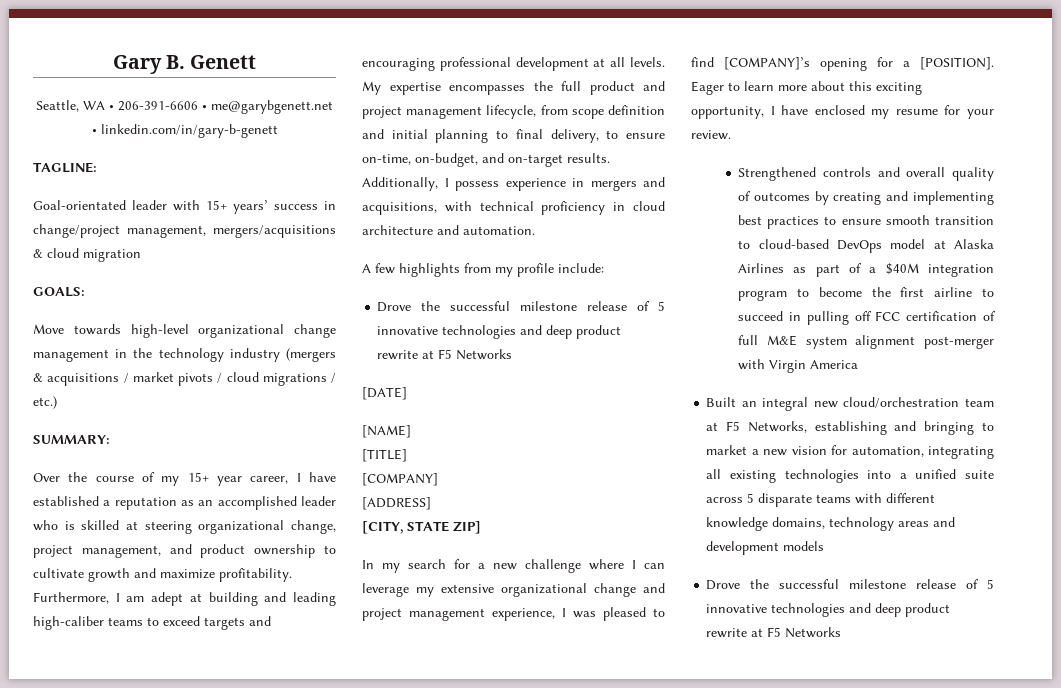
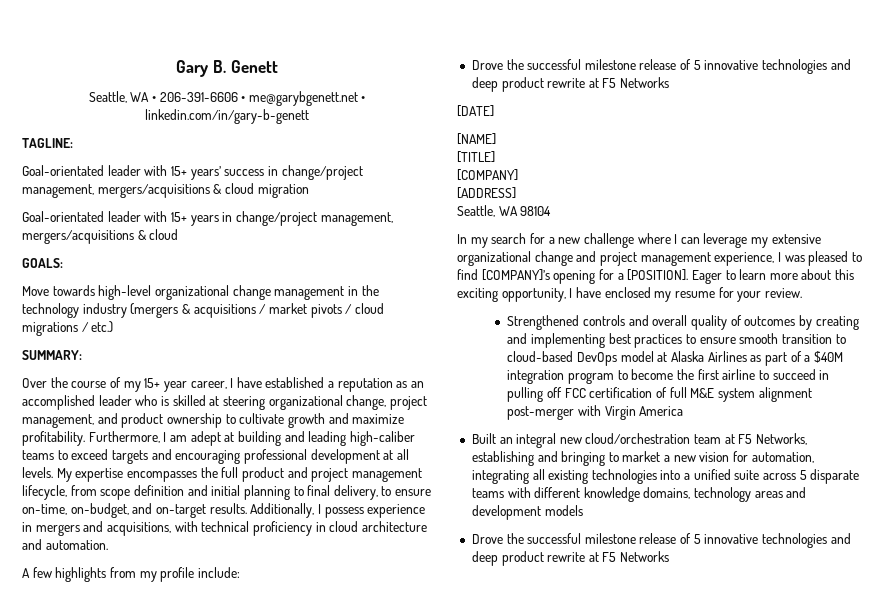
(141, 255) none -> [22,211,393,226] [22,229,179,244] // Goal-orientated leader with 15+ years in change/project management, mergers/acquisitions & cloud
[362,521,481,534] [CITY, STATE ZIP] -> [457,205,552,217] Seattle, WA 98104

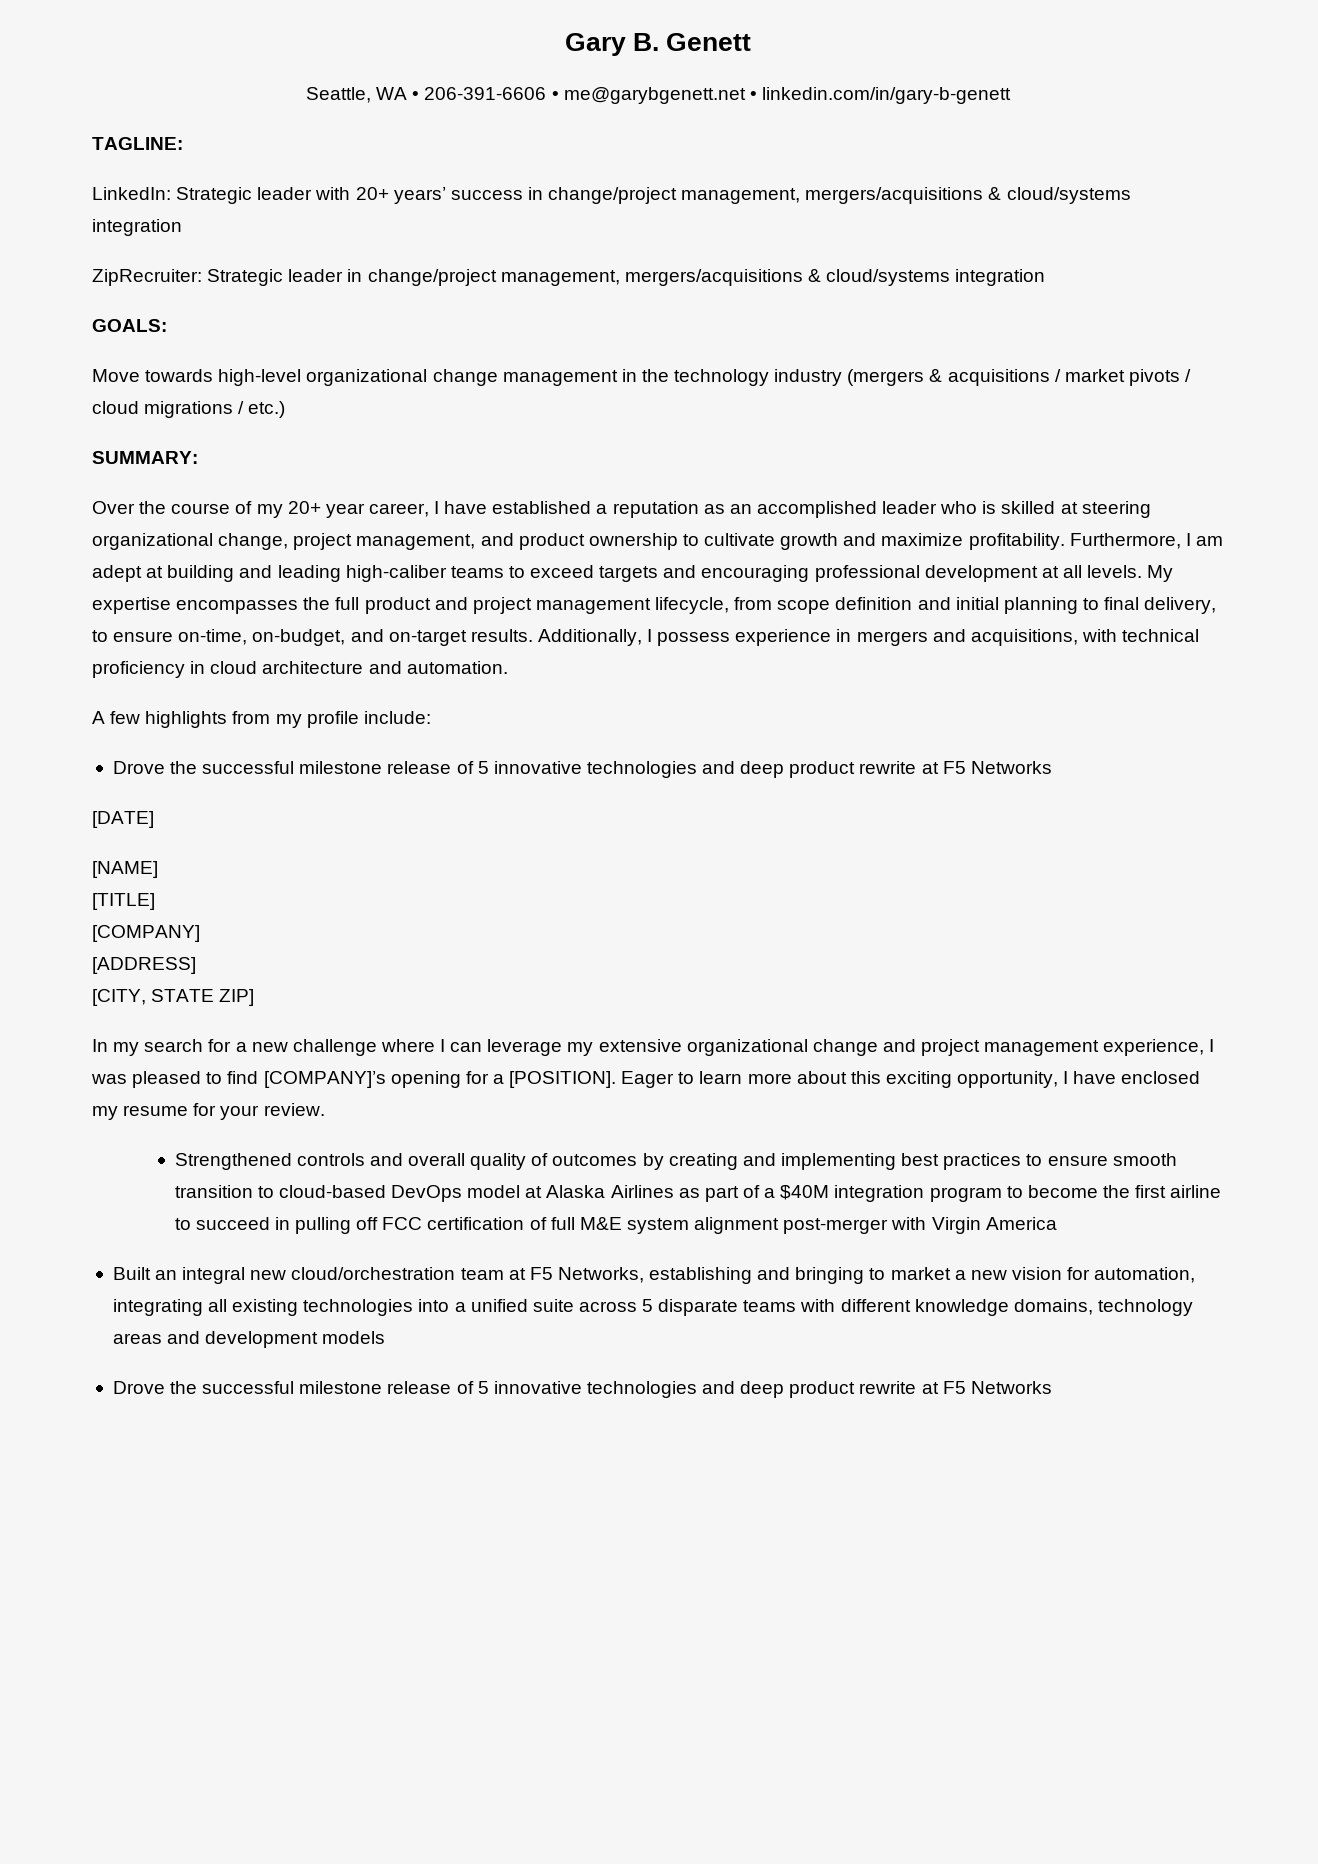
[22,165,187,176] Goal-orientated leader with 15+ -> [92,187,389,204] LinkedIn: Strategic leader with 20+
[224,183,309,198] [22,211,393,226] [22,229,179,244] cloud migration // Goal-orientated leader with 15+ years in change/project management, mergers/acquisitions & cloud -> [1006,187,1131,204] [92,219,182,236] [92,269,1046,286] cloud/systems integration // ZipRecruiter: Strategic leader in change/project management, mergers/acquisitions & cloud/systems integration
[144,378,161,388] 15+ -> [287,501,321,514] 20+
[457,205,552,217] Seattle, WA 98104 -> [92,989,255,1006] [CITY, STATE ZIP]

